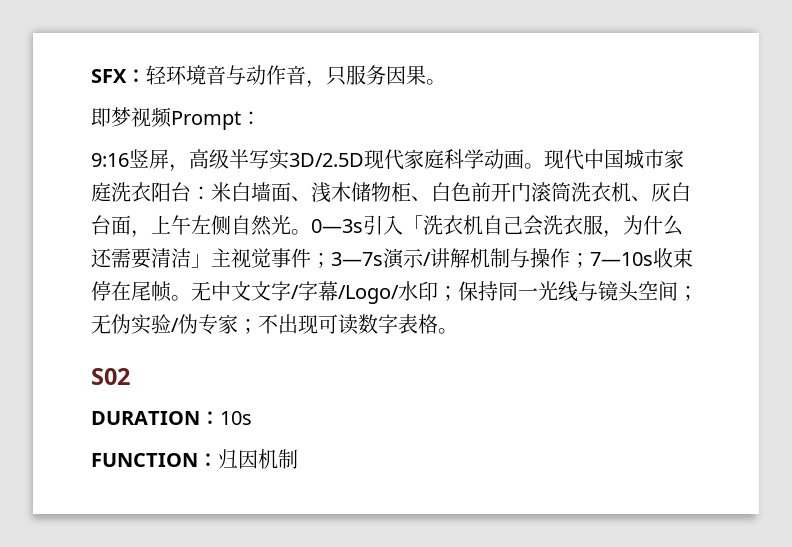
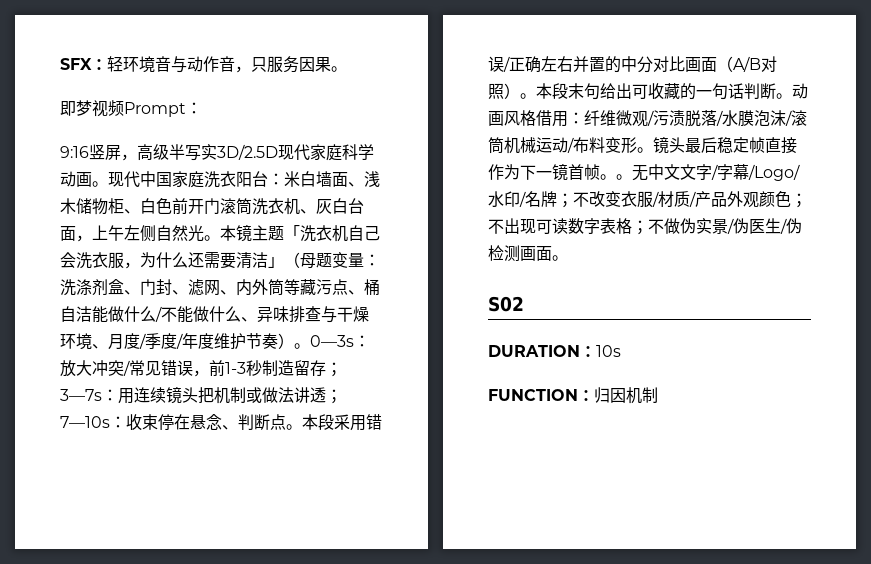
[624,149,664,169] 城市 -> (172, 179) none
[311,215,403,235] 0—3s引入 -> [220,224,284,242] 本镜主题
[211,248,693,269] [91,281,172,302] 主视觉事件；3—7s演示/讲解机制与操作；7—10s收束停在尾帧 -> [284,252,380,269] [60,279,380,296] [60,306,369,323] [60,333,370,350] [60,360,342,377] [60,386,342,404] [60,414,382,431] [488,56,777,73] [488,83,808,100] [488,110,807,127] [488,136,797,154] [488,163,616,181] （母题变量：洗涤剂盒、门封、滤网、内外筒等藏污点、桶自洁能做什么/不能做什么、异味排查与干燥环境、月度/季度/年度维护节奏）。0—3s：放大冲突/常见错误，前1-3秒制造留存；3—7s：用连续镜头把机制或做法讲透；7—10s：收束停在悬念、判断点。本段采用错误/正确左右并置的中分对比画面（A/B对照）。本段末句给出可收藏的一句话判断。动画风格借用：纤维微观/污渍脱落/水膜泡沫/滚筒机械运动/布料变形。镜头最后稳定帧直接作为下一镜首帧。
[438,281,698,302] [91,314,238,335] ；保持同一光线与镜头空间；无伪实验/伪专家 -> [519,191,791,208] /名牌；不改变衣服/材质/产品外观颜色
(438, 324) none -> [632,218,802,235] [488,245,552,262] ；不做伪实景/伪医生/伪检测画面

